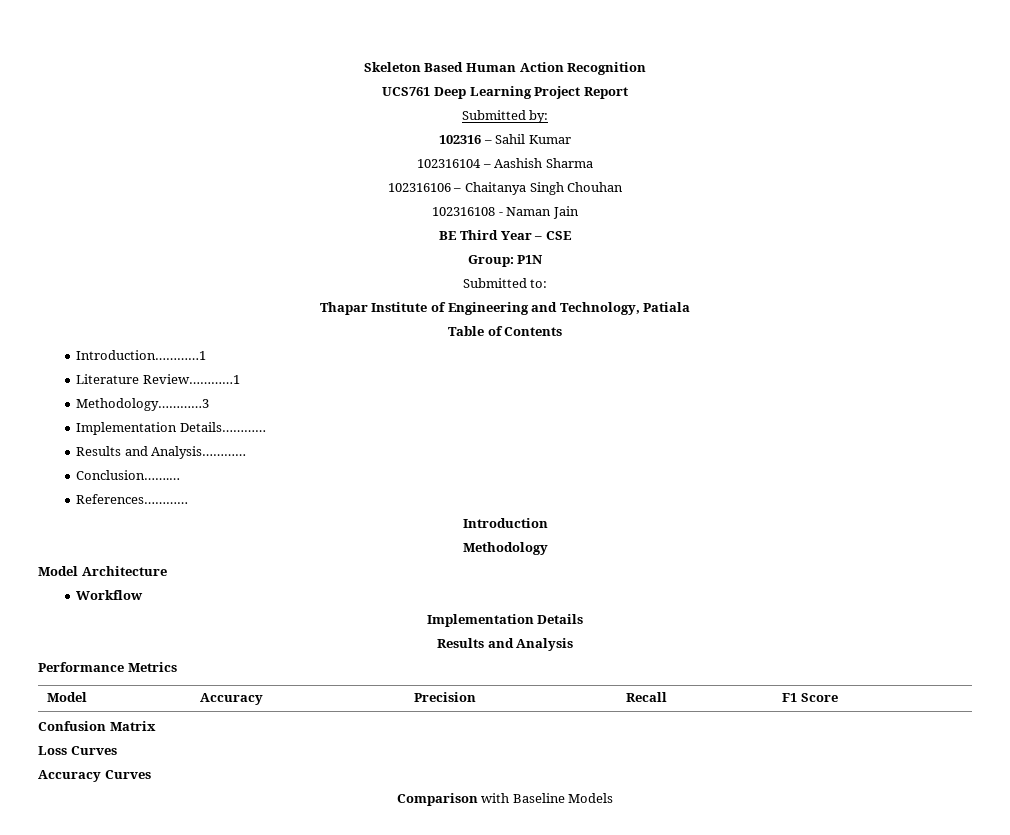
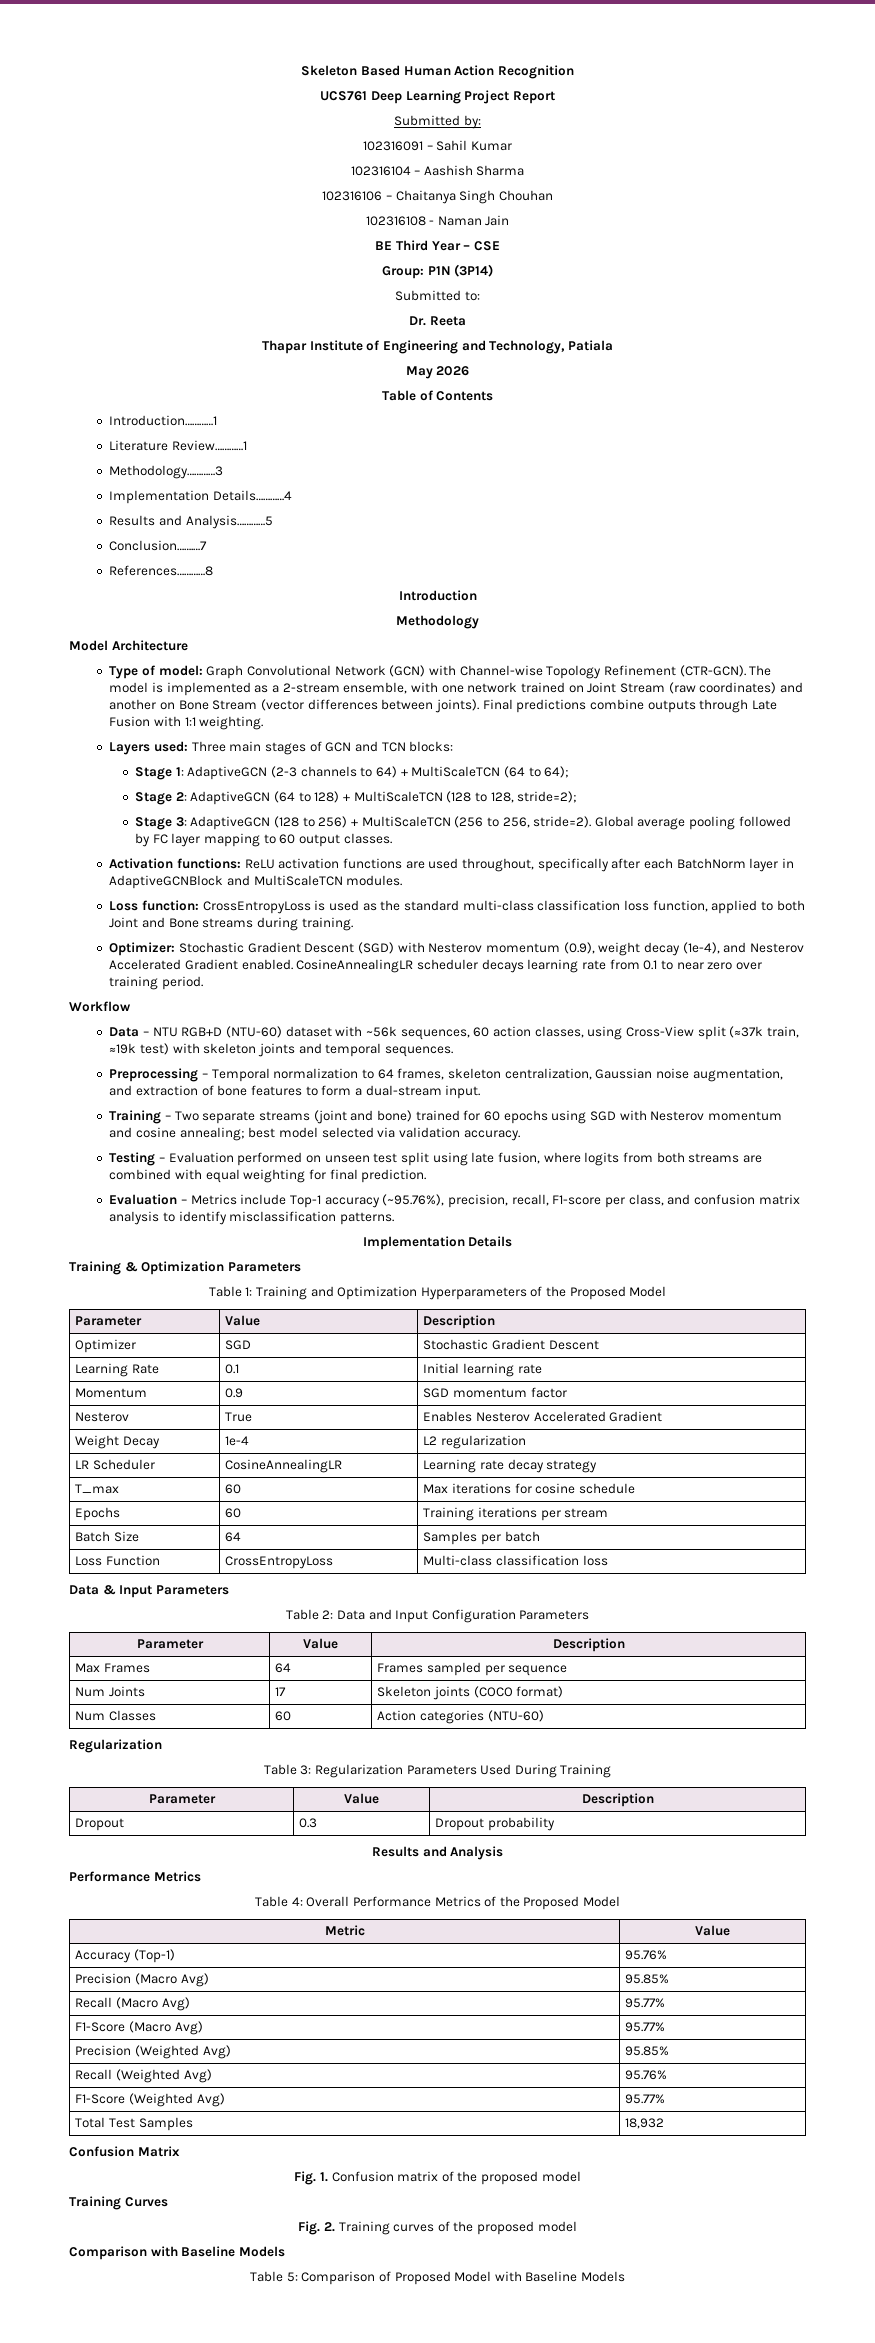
[439,135,482,144] 102316 -> [363,141,424,151] 102316091
(544, 259) none -> [454,264,494,277] (3P14)
(548, 283) none -> [409,316,466,326] // Dr. Reeta
(691, 307) none -> [405,366,470,379] // May 2026
[179,422,266,432] [76,446,247,459] [76,470,181,480] [76,494,189,504] Details………… // Results and Analysis………… // Conclusion…….… // References………… -> [213,490,293,501] [109,515,273,529] [109,540,208,551] [109,565,214,576] Details…………4 // Results and Analysis…………5 // Conclusion…….…7 // References…………8
[76,590,144,600] [426,614,584,627] Workflow // Implementation Details -> [109,665,772,679] [109,682,803,696] [109,699,777,713] [109,716,264,730] [109,741,454,755] [135,766,570,780] [135,791,578,805] [135,816,791,830] [135,833,392,847] [109,858,794,872] [109,875,403,889] [109,900,805,914] [109,917,353,931] [109,942,804,956] [109,959,762,973] [109,976,204,990] [69,1001,131,1012] [109,1026,799,1040] [109,1043,453,1057] [109,1068,783,1082] [109,1085,481,1099] [109,1110,782,1124] [109,1127,520,1141] [109,1152,762,1166] [109,1169,427,1183] [109,1194,800,1208] [109,1211,395,1225] [362,1236,513,1250] [69,1261,301,1275] [208,1286,667,1300] [75,1316,143,1326] [225,1315,261,1326] [423,1315,496,1329] [75,1339,137,1353] [225,1340,252,1350] [423,1339,599,1350] [75,1363,159,1377] [225,1364,240,1374] [423,1363,542,1377] [75,1388,148,1398] [225,1388,244,1398] [423,1387,567,1398] [75,1412,130,1422] [225,1412,253,1422] [423,1411,663,1422] [75,1435,160,1449] [225,1436,250,1446] [423,1435,526,1449] [75,1459,155,1470] [225,1459,343,1473] [423,1459,598,1473] [75,1484,120,1494] [225,1484,242,1494] [423,1483,635,1494] [75,1507,121,1521] [225,1508,242,1518] [423,1507,609,1521] [75,1531,139,1542] [225,1532,242,1542] [423,1531,540,1545] [75,1555,160,1566] [225,1556,334,1569] [423,1555,608,1566] [69,1585,229,1598] [285,1609,590,1623] [136,1639,204,1649] [303,1638,338,1649] [552,1638,625,1652] [75,1663,150,1673] [275,1663,292,1673] [377,1662,568,1676] [75,1686,145,1697] [275,1687,287,1696] [377,1686,564,1700] [75,1710,156,1721] [275,1711,292,1721] [377,1710,544,1724] [69,1739,162,1753] [263,1764,612,1778] [148,1794,216,1804] [344,1793,379,1804] [581,1793,654,1807] [75,1818,125,1831] [299,1818,318,1828] [435,1817,555,1831] Type of model: Graph Convolutional Network (GCN) with Channel-wise Topology Refinement (CTR-GCN). The model is implemented as a 2-stream ensemble, with one network trained on Joint Stream (raw coordinates) and another on Bone Stream (vector differences between joints). Final predictions combine outputs through Late Fusion with 1:1 weighting. // Layers used: Three main stages of GCN and TCN blocks: // Stage 1: AdaptiveGCN (2-3 channels to 64) + MultiScaleTCN (64 to 64); // Stage 2: AdaptiveGCN (64 to 128) + MultiScaleTCN (128 to 128, stride=2); // Stage 3: AdaptiveGCN (128 to 256) + MultiScaleTCN (256 to 256, stride=2). Global average pooling followed by FC layer mapping to 60 output classes. // Activation functions: ReLU activation functions are used throughout, specifically after each BatchNorm layer in AdaptiveGCNBlock and MultiScaleTCN modules. // Loss function: CrossEntropyLoss is used as the standard multi-class classification loss function, applied to both Joint and Bone streams during training. // Optimizer: Stochastic Gradient Descent (SGD) with Nesterov momentum (0.9), weight decay (1e-4), and Nesterov Accelerated Gradient enabled. CosineAnnealingLR scheduler decays learning rate from 0.1 to near zero over training period. // Workflow // Data – NTU RGB+D (NTU-60) dataset with ~56k sequences, 60 action classes, using Cross-View split (≈37k train, ≈19k test) with skeleton joints and temporal sequences. // Preprocessing – Temporal normalization to 64 frames, skeleton centralization, Gaussian noise augmentation, and extraction of bone features to form a dual-stream input. // Training – Two separate streams (joint and bone) trained for 60 epochs using SGD with Nesterov momentum and cosine annealing; best model selected via validation accuracy. // Testing – Evaluation performed on unseen test split using late fusion, where logits from both streams are combined with equal weighting for final prediction. // Evaluation – Metrics include Top-1 accuracy (~95.76%), precision, recall, F1-score per class, and confusion matrix analysis to identify misclassification patterns. // Implementation Details // Training & Optimization Parameters // Table 1: Training and Optimization Hyperparameters of the Proposed Model // Parameter | Value | Description // Optimizer | SGD | Stochastic Gradient Descent // Learning Rate | 0.1 | Initial learning rate // Momentum | 0.9 | SGD momentum factor // Nesterov | True | Enables Nesterov Accelerated Gradient // Weight Decay | 1e-4 | L2 regularization // LR Scheduler | CosineAnnealingLR | Learning rate decay strategy // T_max | 60 | Max iterations for cosine schedule // Epochs | 60 | Training iterations per stream // Batch Size | 64 | Samples per batch // Loss Function | CrossEntropyLoss | Multi-class classification loss // Data & Input Parameters // Table 2: Data and Input Configuration Parameters // Parameter | Value | Description // Max Frames | 64 | Frames sampled per sequence // Num Joints | 17 | Skeleton joints (COCO format) // Num Classes | 60 | Action categories (NTU-60) // Regularization // Table 3: Regularization Parameters Used During Training // Parameter | Value | Description // Dropout | 0.3 | Dropout probability
[47,692,88,702] [200,693,264,705] [414,692,477,702] [626,692,668,702] [782,693,838,702] [38,721,156,731] [38,746,117,755] [38,770,151,782] [396,793,478,806] // Model | Accuracy | Precision | Recall | F1 Score // Confusion Matrix // Loss Curves // Accuracy Curves // Comparison -> [254,1896,621,1910] [324,1925,365,1936] [695,1925,730,1936] [75,1949,175,1963] [625,1950,668,1960] [75,1973,209,1987] [625,1974,670,1984] [75,1997,190,2011] [625,1998,666,2008] [75,2021,203,2035] [625,2022,666,2032] [75,2045,231,2059] [625,2046,670,2056] [75,2069,212,2083] [625,2070,668,2080] [75,2093,225,2107] [625,2094,666,2104] [75,2117,193,2131] [625,2118,665,2129] [69,2146,180,2157] [294,2171,581,2185] [69,2196,168,2210] [298,2221,577,2235] [69,2246,285,2260] [249,2271,492,2285] // Table 4: Overall Performance Metrics of the Proposed Model // Metric | Value // Accuracy (Top-1) | 95.76% // Precision (Macro Avg) | 95.85% // Recall (Macro Avg) | 95.77% // F1-Score (Macro Avg) | 95.77% // Precision (Weighted Avg) | 95.85% // Recall (Weighted Avg) | 95.76% // F1-Score (Weighted Avg) | 95.77% // Total Test Samples | 18,932 // Confusion Matrix // Fig. 1. Confusion matrix of the proposed model // Training Curves // Fig. 2. Training curves of the proposed model // Comparison with Baseline Models // Table 5: Comparison of Proposed Model

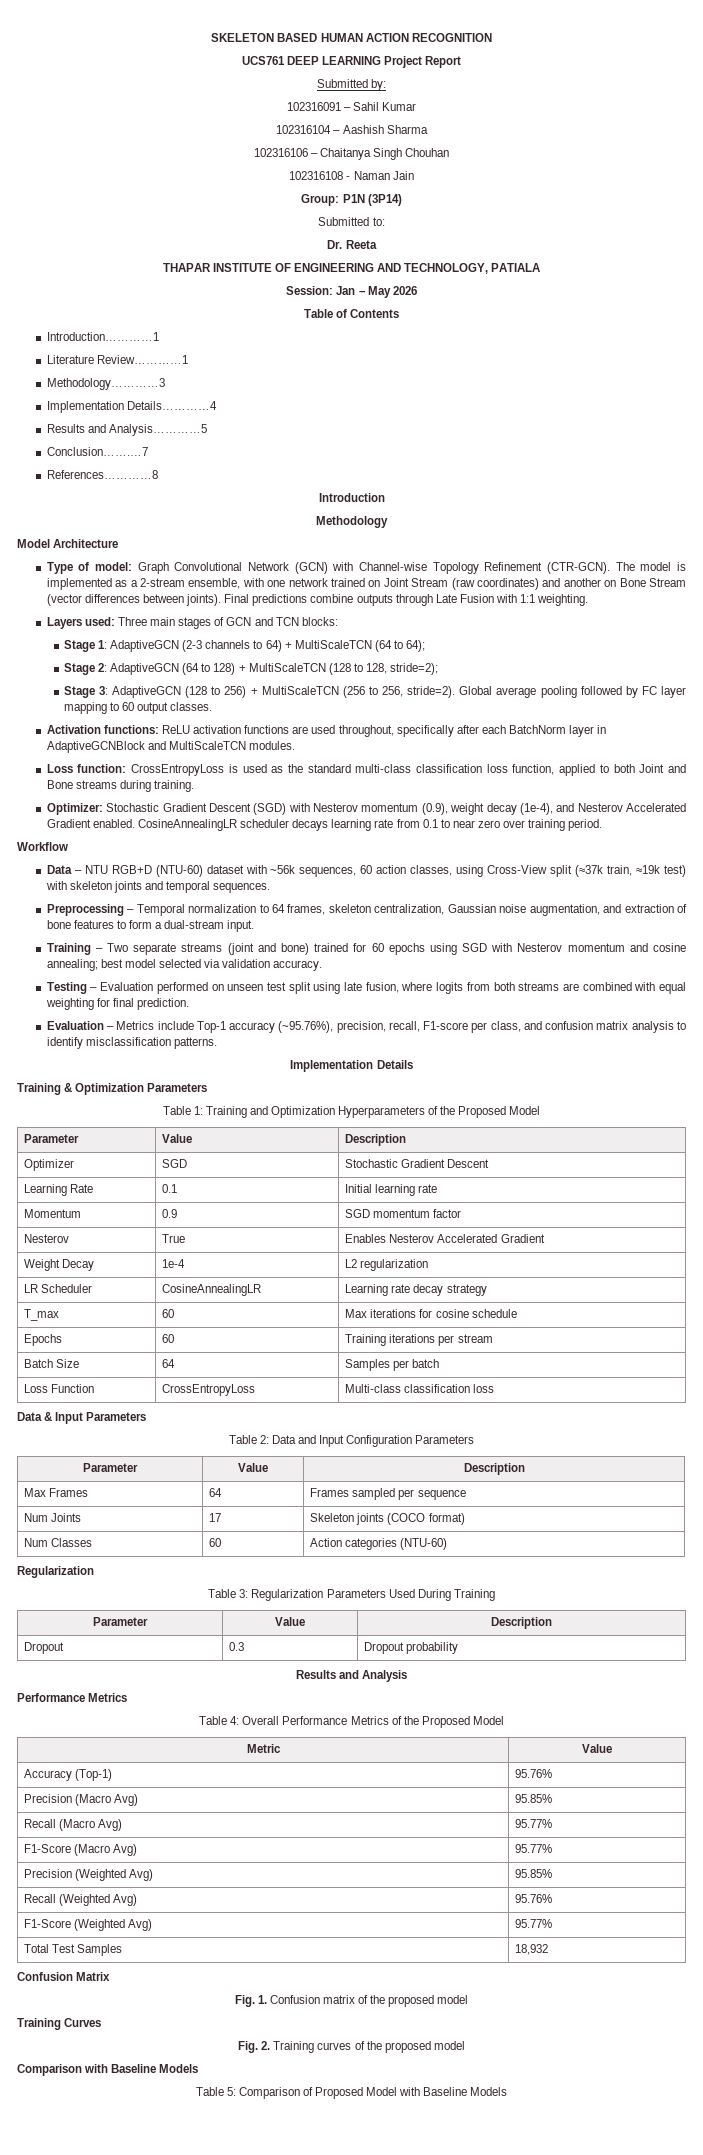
[301,65,574,79] Skeleton Based Human Action Recognition -> [211,33,492,42] SKELETON BASED HUMAN ACTION RECOGNITION
[370,90,461,104] Deep Learning -> [286,56,381,65] DEEP LEARNING
[375,240,500,251] // BE Third Year – CSE -> (414, 175) none
[262,340,613,354] Thapar Institute of Engineering and Technology, Patiala // -> [162,263,541,274] [286,286,366,295] THAPAR INSTITUTE OF ENGINEERING AND TECHNOLOGY, PATIALA // Session: Jan –

